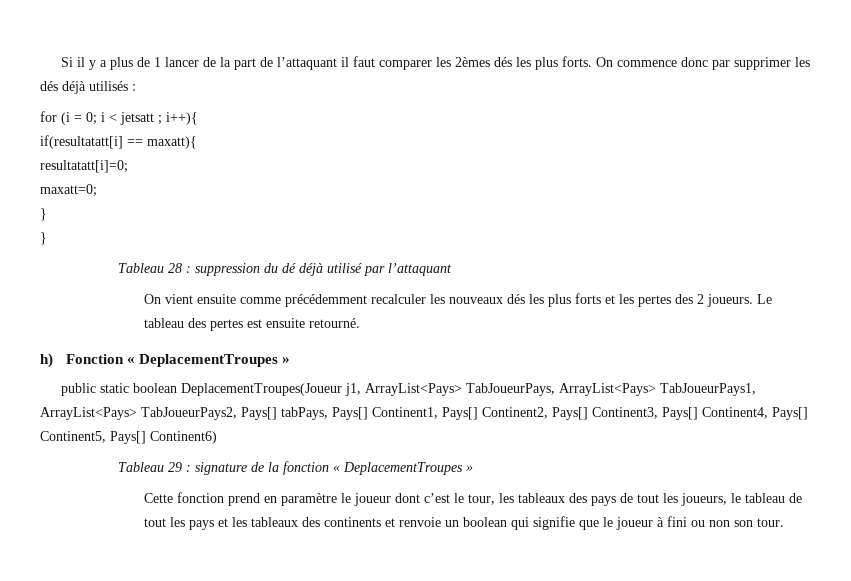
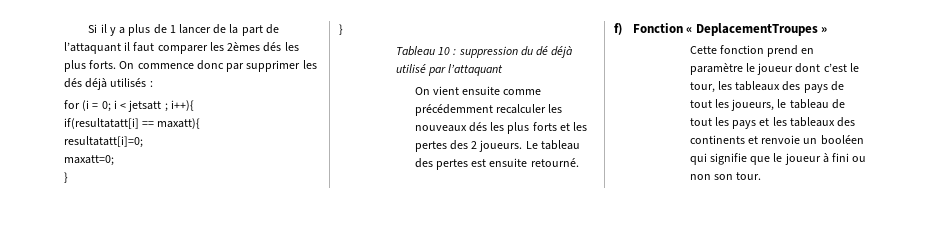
[167,263,182,273] 28 -> [438,47,451,55] 10
[40,353,53,368] h) -> [614,23,622,35] f)
[60,383,756,396] [40,407,808,420] [40,431,217,444] [117,461,473,475] // public static boolean DeplacementTroupes(Joueur j1, ArrayList<Pays> TabJoueurPays, ArrayList<Pays> TabJoueurPays1, ArrayList<Pays> TabJoueurPays2, Pays[] tabPays, Pays[] Continent1, Pays[] Continent2, Pays[] Continent3, Pays[] Continent4, Pays[] Continent5, Pays[] Continent6) // Tableau 29 : signature de la fonction « DeplacementTroupes » -> (828, 30) none
[462,517,507,527] boolean -> [820,135,864,145] booléen

